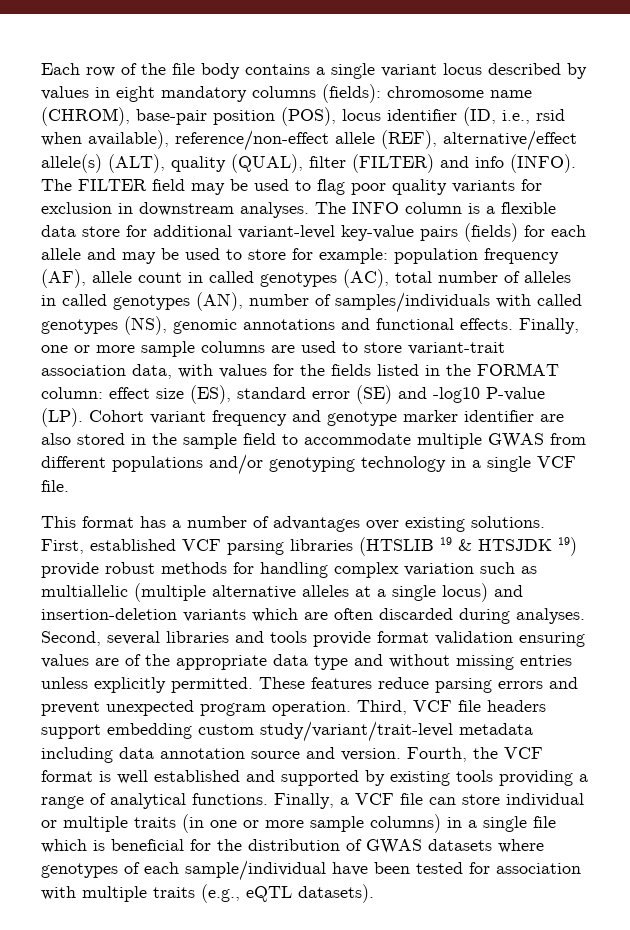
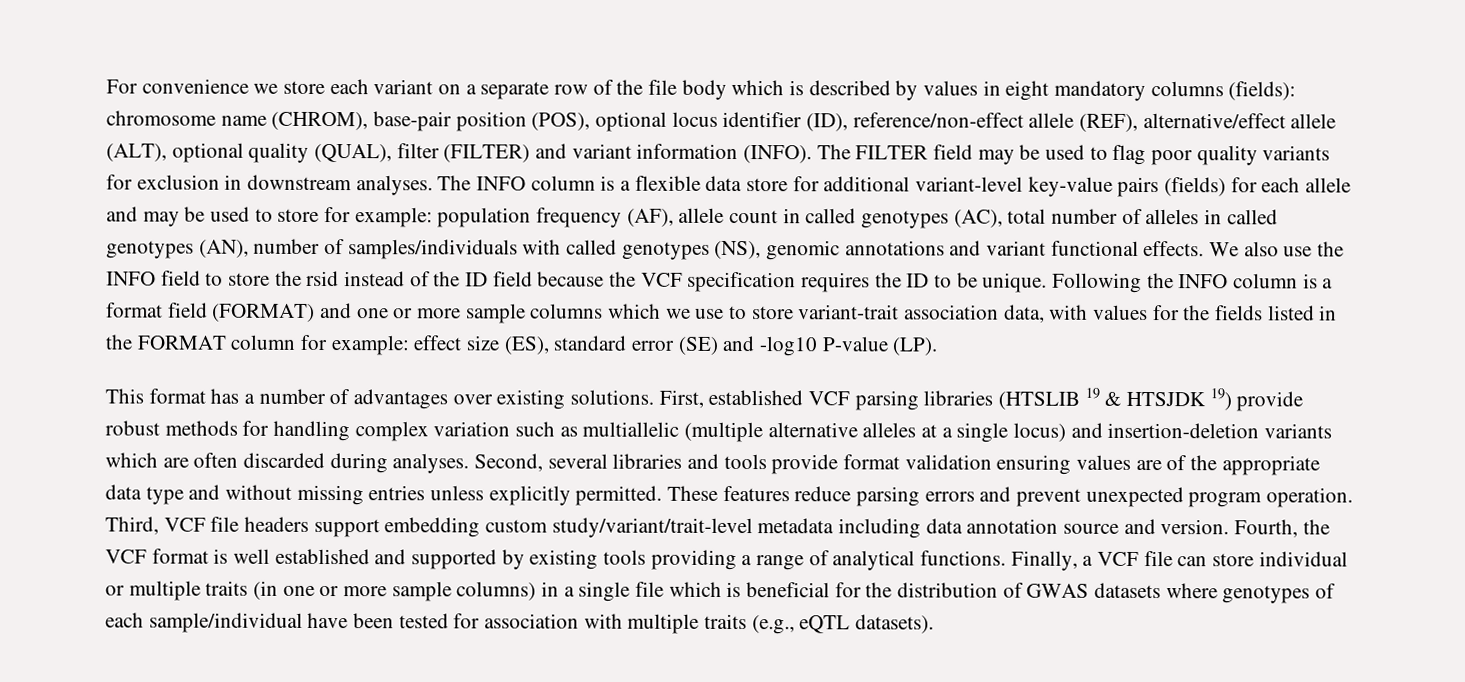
[41,63,80,75] Each -> [106,78,550,100] For convenience we store each variant on a separate
[245,63,482,79] contains a single variant locus -> [731,79,805,96] which is
(336, 116) none -> [595,111,668,132] optional
[463,107,565,126] [41,130,169,149] (ID, i.e., rsid when available), -> [806,113,849,132] (ID),
[41,154,165,173] allele(s) (ALT), -> [1290,113,1337,129] [106,142,244,163] allele (ALT), optional
[475,156,504,168] info -> [571,143,739,160] variant information
(370, 324) none -> [986,240,1047,256] variant
[519,318,579,334] Finally, -> [1209,241,1345,257] [106,270,1334,294] [106,302,353,322] We also use the INFO field to store the rsid instead of the ID field because the VCF specification requires the ID to be unique. Following the INFO column is a format field (FORMAT) and
[271,341,336,353] are used -> [608,303,725,319] which we use
[41,387,103,399] column: -> [230,334,410,356] column for example:
[89,410,564,426] [41,433,586,449] [41,454,576,475] [41,480,69,492] Cohort variant frequency and genotype marker identifier are also stored in the sample field to accommodate multiple GWAS from different populations and/or genotyping technology in a single VCF file. -> (939, 346) none

